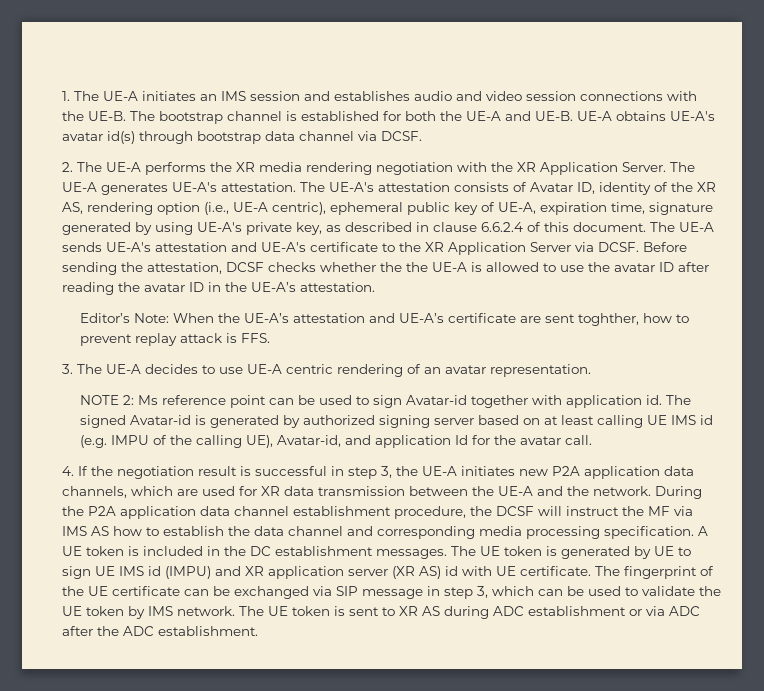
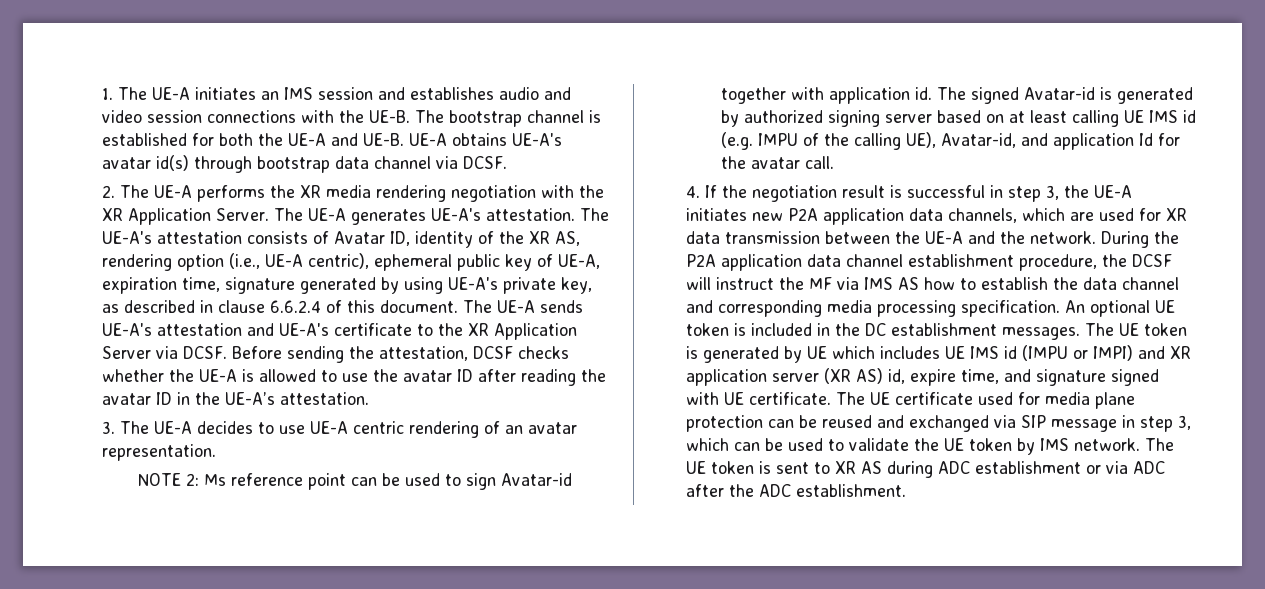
[405,262,428,272] the -> (195, 375) none
[80,313,690,326] [80,333,271,346] // Editor’s Note: When the UE-A’s attestation and UE-A’s certificate are sent toghther, how to prevent replay attack is FFS. -> (370, 398) none
[697,526,708,536] A -> [1065,300,1151,317] An optional
[677,547,691,556] [61,566,211,579] to sign UE IMS id (IMPU) -> [832,345,1134,361] which includes UE IMS id (IMPU or IMPI)
[444,566,714,579] [61,586,230,596] id with UE certificate. The fingerprint of the UE certificate can be -> [888,369,1160,386] [686,392,1136,409] [686,415,905,432] id, expire time, and signature signed with UE certificate. The UE certificate used for media plane protection can be reused and

